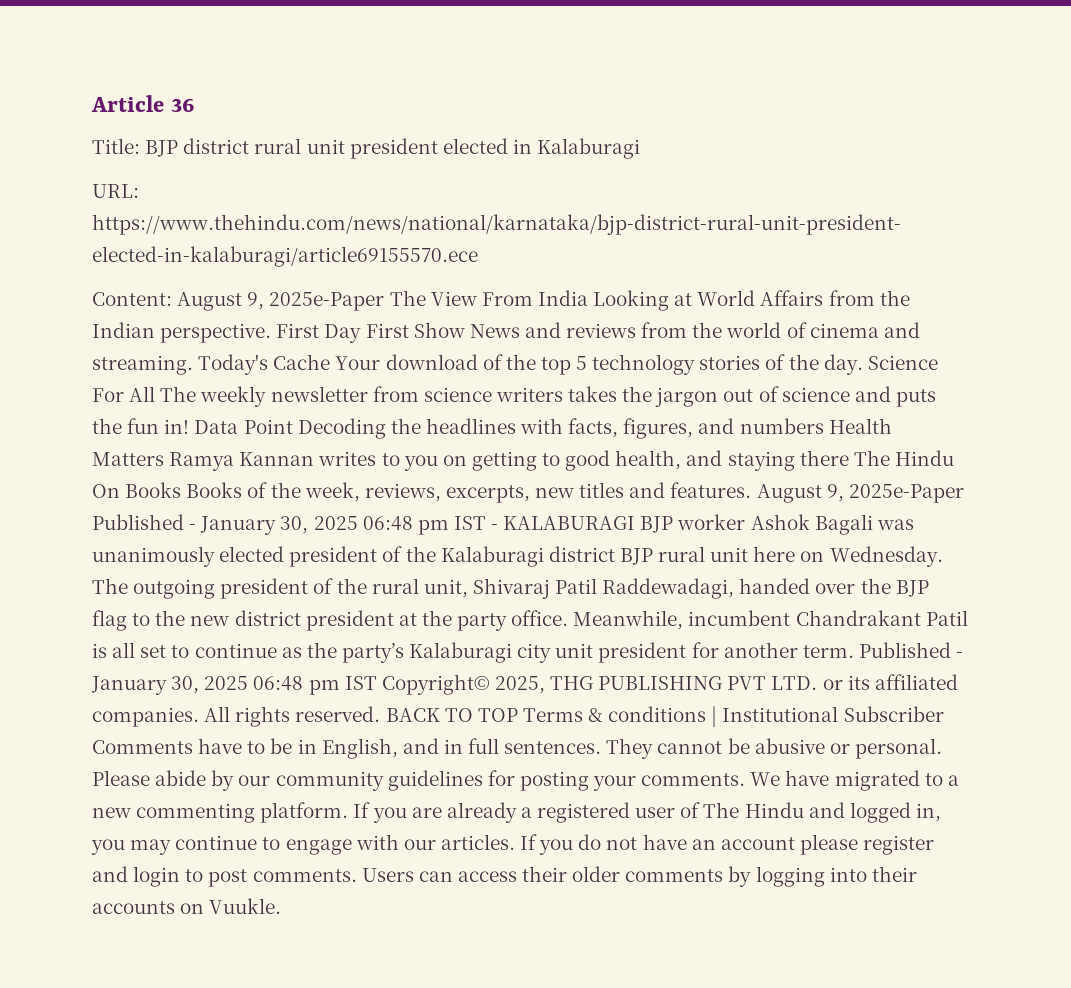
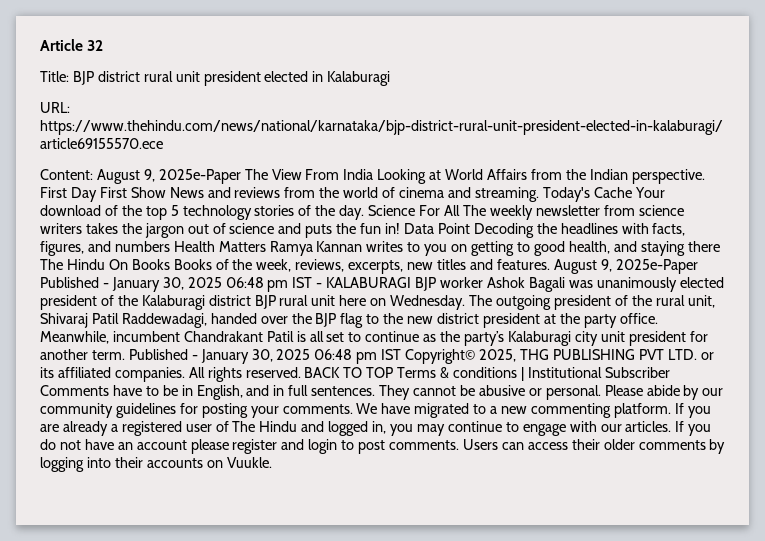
[170,98,194,112] 36 -> [87,40,104,51] 32

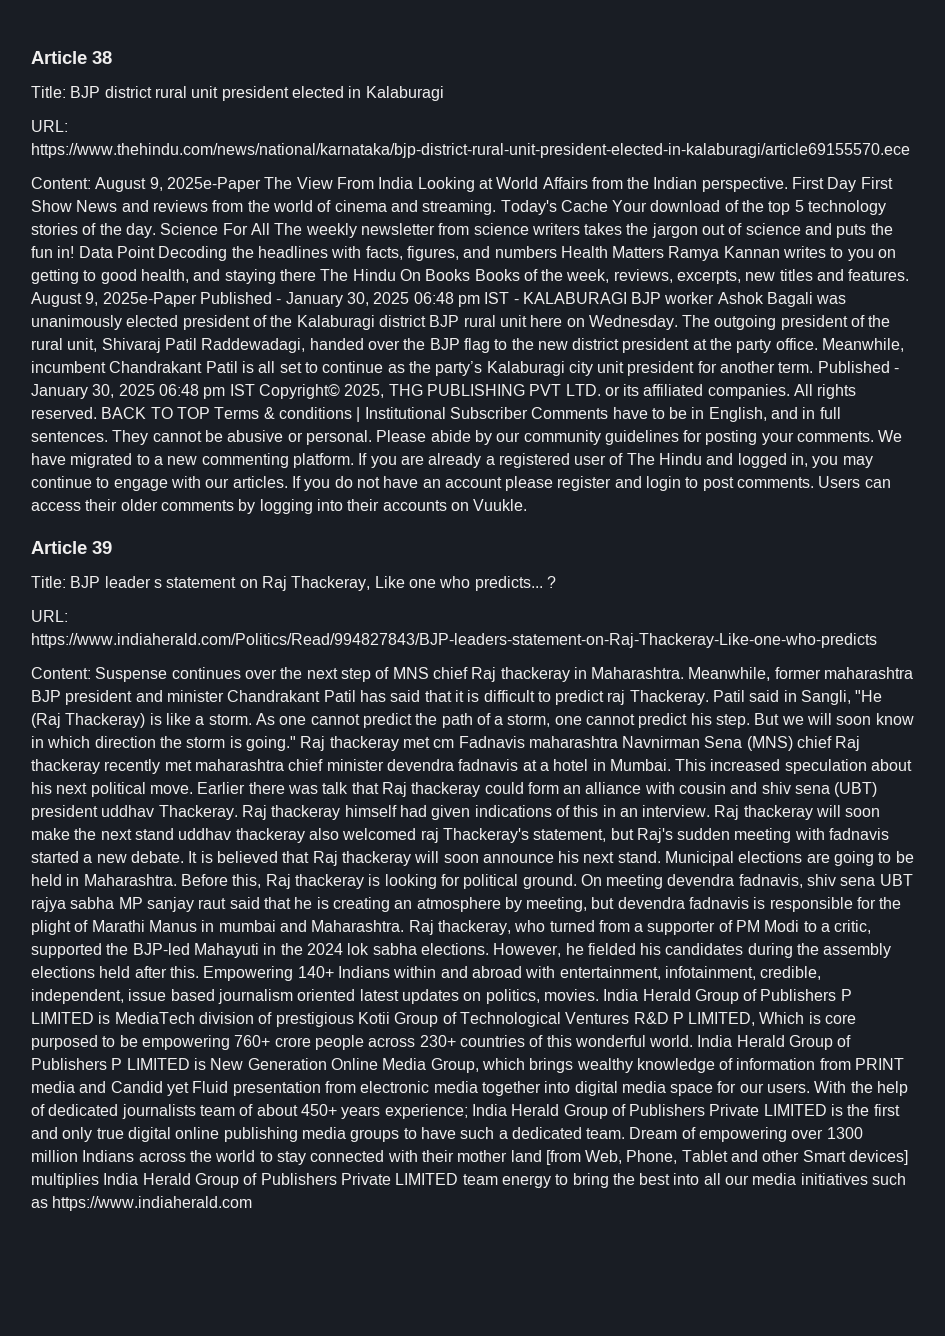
[40,39,104,51] Article 32 -> [31,51,112,64] Article 38
(272, 462) none -> [31,541,112,554] [31,576,556,591] [31,610,68,622] [31,633,877,648] [31,667,914,682] [31,690,883,705] [31,713,914,728] [31,736,861,751] [31,759,913,774] [31,782,878,797] [31,805,881,820] [31,828,890,843] [31,851,914,866] [31,874,913,889] [31,897,902,912] [31,920,872,935] [31,943,892,958] [31,966,822,981] [31,989,852,1004] [31,1012,857,1027] [31,1035,852,1050] [31,1058,905,1073] [31,1081,909,1096] [31,1104,900,1119] [31,1127,863,1142] [31,1150,909,1165] [31,1173,907,1188] [31,1196,253,1211] // Article 39 // Title: BJP leader s statement on Raj Thackeray, Like one who predicts... ? // URL: https://www.indiaherald.com/Politics/Read/994827843/BJP-leaders-statement-on-Raj-Thackeray-Like-one-who-predicts // Content: Suspense continues over the next step of MNS chief Raj thackeray in Maharashtra. Meanwhile, former maharashtra BJP president and minister Chandrakant Patil has said that it is difficult to predict raj Thackeray. Patil said in Sangli, "He (Raj Thackeray) is like a storm. As one cannot predict the path of a storm, one cannot predict his step. But we will soon know in which direction the storm is going." Raj thackeray met cm Fadnavis maharashtra Navnirman Sena (MNS) chief Raj thackeray recently met maharashtra chief minister devendra fadnavis at a hotel in Mumbai. This increased speculation about his next political move. Earlier there was talk that Raj thackeray could form an alliance with cousin and shiv sena (UBT) president uddhav Thackeray. Raj thackeray himself had given indications of this in an interview. Raj thackeray will soon make the next stand uddhav thackeray also welcomed raj Thackeray's statement, but Raj's sudden meeting with fadnavis started a new debate. It is believed that Raj thackeray will soon announce his next stand. Municipal elections are going to be held in Maharashtra. Before this, Raj thackeray is looking for political ground. On meeting devendra fadnavis, shiv sena UBT rajya sabha MP sanjay raut said that he is creating an atmosphere by meeting, but devendra fadnavis is responsible for the plight of Marathi Manus in mumbai and Maharashtra. Raj thackeray, who turned from a supporter of PM Modi to a critic, supported the BJP-led Mahayuti in the 2024 lok sabha elections. However, he fielded his candidates during the assembly elections held after this. Empowering 140+ Indians within and abroad with entertainment, infotainment, credible, independent, issue based journalism oriented latest updates on politics, movies. India Herald Group of Publishers P LIMITED is MediaTech division of prestigious Kotii Group of Technological Ventures R&D P LIMITED, Which is core purposed to be empowering 760+ crore people across 230+ countries of this wonderful world. India Herald Group of Publishers P LIMITED is New Generation Online Media Group, which brings wealthy knowledge of information from PRINT media and Candid yet Fluid presentation from electronic media together into digital media space for our users. With the help of dedicated journalists team of about 450+ years experience; India Herald Group of Publishers Private LIMITED is the first and only true digital online publishing media groups to have such a dedicated team. Dream of empowering over 1300 million Indians across the world to stay connected with their mother land [from Web, Phone, Tablet and other Smart devices] multiplies India Herald Group of Publishers Private LIMITED team energy to bring the best into all our media initiatives such as https://www.indiaherald.com

